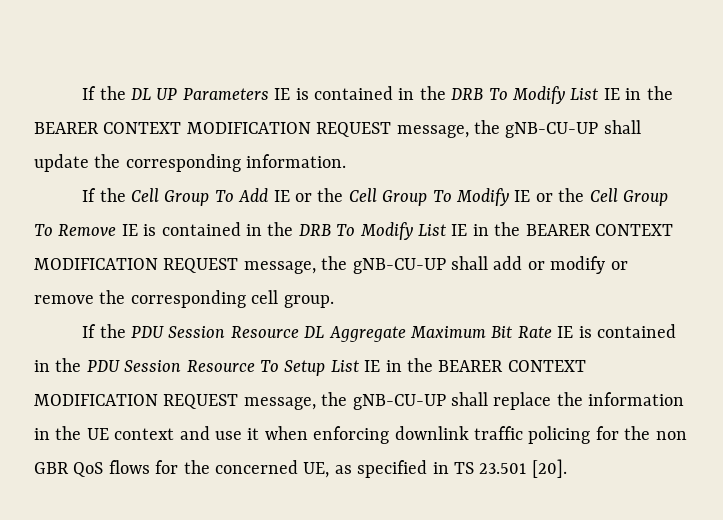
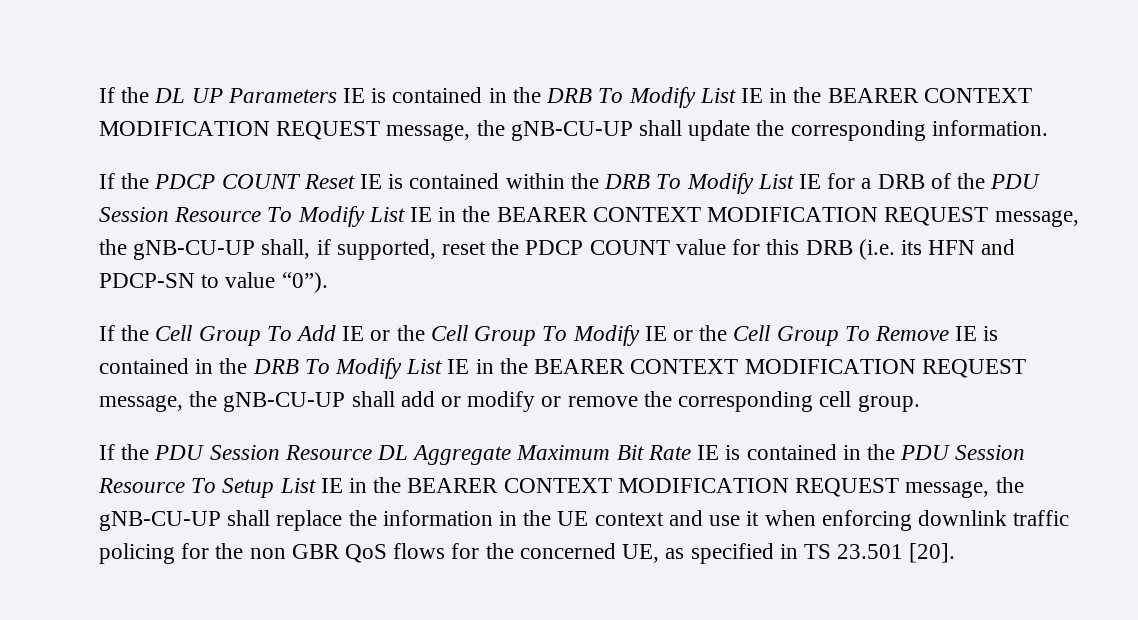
(347, 161) none -> [99,173,1041,194] [99,206,1079,227] [99,239,1016,260] [99,272,328,293] // If the PDCP COUNT Reset IE is contained within the DRB To Modify List IE for a DRB of the PDU Session Resource To Modify List IE in the BEARER CONTEXT MODIFICATION REQUEST message, the gNB-CU-UP shall, if supported, reset the PDCP COUNT value for this DRB (i.e. its HFN and PDCP-SN to value “0”).

